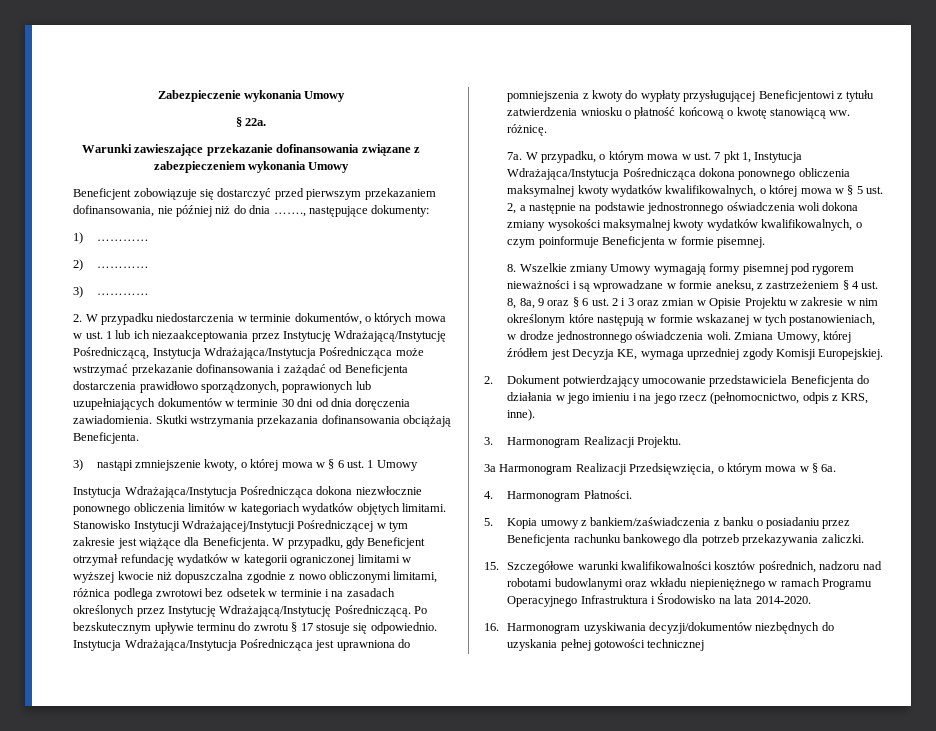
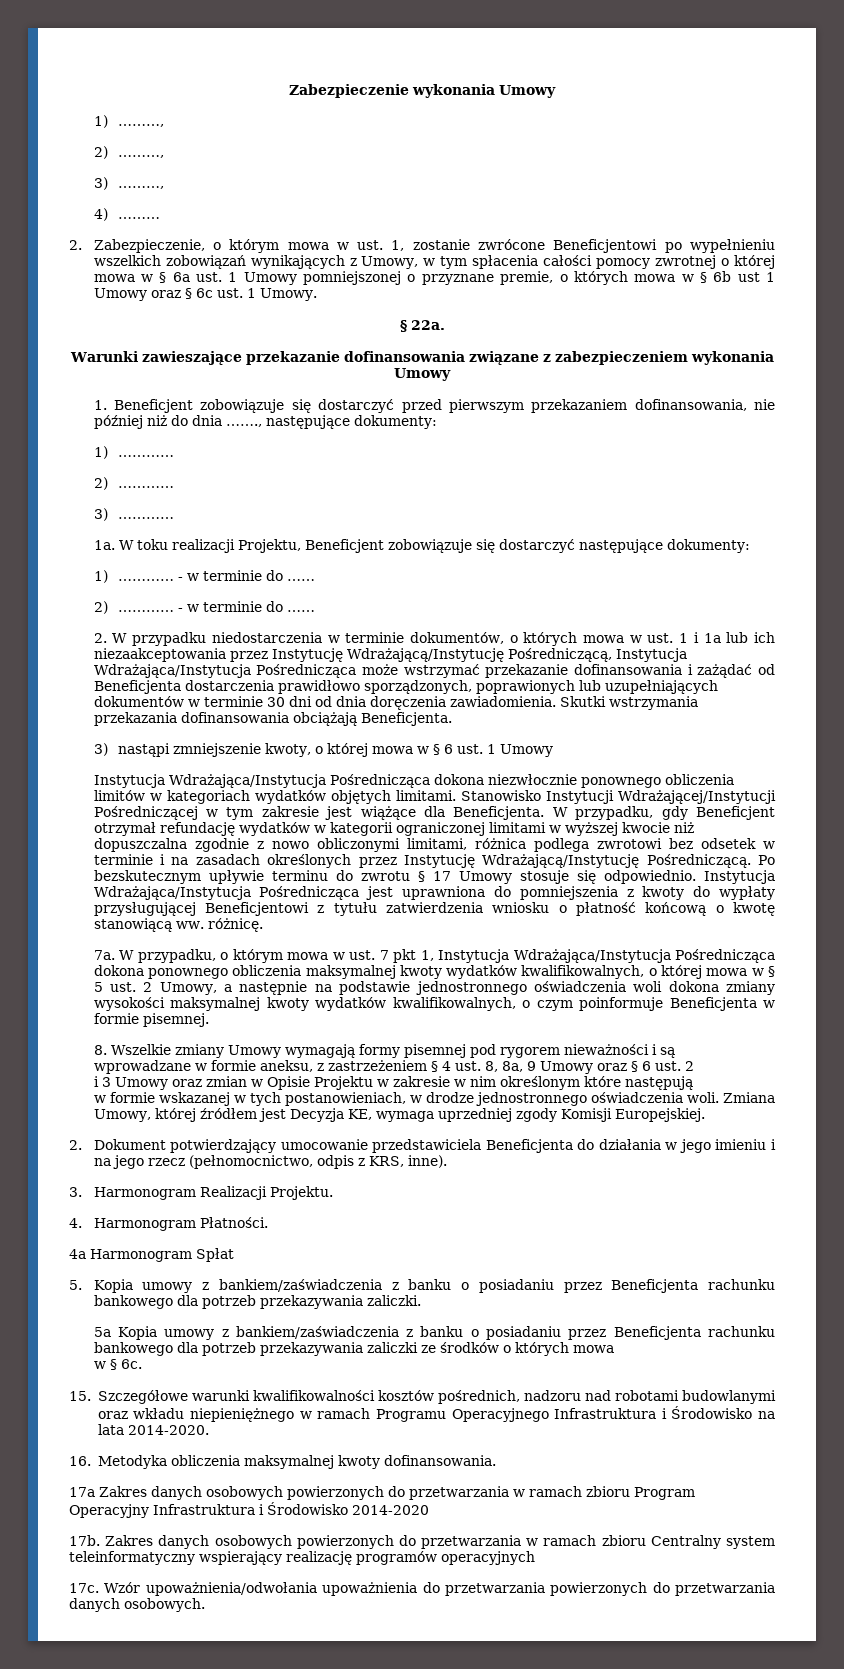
(346, 96) none -> [93,115,165,128] [93,146,165,159] [93,177,165,190] [93,208,161,221] [69,239,775,253] [93,255,775,269] [93,271,775,285] [93,288,317,301] // 1) ………, // 2) ………, // 3) ………, // 4) ……… // 2. Zabezpieczenie, o którym mowa w ust. 1, zostanie zwrócone Beneficjentowi po wypełnieniu wszelkich zobowiązań wynikających z Umowy, w tym spłacenia całości pomocy zwrotnej o której mowa w § 6a ust. 1 Umowy pomniejszonej o przyznane premie, o których mowa w § 6b ust 1 Umowy oraz § 6c ust. 1 Umowy.
(350, 167) none -> [93,400,107,410] 1.
(149, 294) none -> [93,539,750,553] [93,570,316,583] [93,601,316,614] // 1a. W toku realizacji Projektu, Beneficjent zobowiązuje się dostarczyć następujące dokumenty: // 1) ………… - w terminie do …… // 2) ………… - w terminie do ……
(113, 335) none -> [693,632,721,643] i 1a
(313, 627) none -> [458,871,512,884] Umowy
[507,203,517,214] 2, -> [143,982,217,995] 2 Umowy,
(545, 302) none -> [539,1061,593,1074] Umowy
(618, 302) none -> (694, 1066) //
(634, 302) none -> [114,1077,168,1090] Umowy
(645, 320) none -> (693, 1083) //
[484,463,837,475] // 3a Harmonogram Realizacji Przedsięwzięcia, o którym mowa w § 6a. -> (333, 1193) none
(632, 494) none -> [69,1248,234,1262] // 4a Harmonogram Spłat
(864, 538) none -> [93,1326,775,1340] [93,1342,614,1356] [93,1359,142,1370] // 5a Kopia umowy z bankiem/zaświadczenia z banku o posiadaniu przez Beneficjenta rachunku bankowego dla potrzeb przekazywania zaliczki ze środków o których mowa // w § 6c.
[507,622,834,634] [507,639,705,651] Harmonogram uzyskiwania decyzji/dokumentów niezbędnych do uzyskania pełnej gotowości technicznej -> [97,1455,496,1469] [69,1486,695,1500] [69,1502,429,1518] [69,1535,775,1549] [69,1551,535,1565] [69,1582,775,1596] [69,1598,205,1612] Metodyka obliczenia maksymalnej kwoty dofinansowania. // 17a Zakres danych osobowych powierzonych do przetwarzania w ramach zbioru Program Operacyjny Infrastruktura i Środowisko 2014-2020 // 17b. Zakres danych osobowych powierzonych do przetwarzania w ramach zbioru Centralny system teleinformatyczny wspierający realizację programów operacyjnych // 17c. Wzór upoważnienia/odwołania upoważnienia do przetwarzania powierzonych do przetwarzania danych osobowych.

